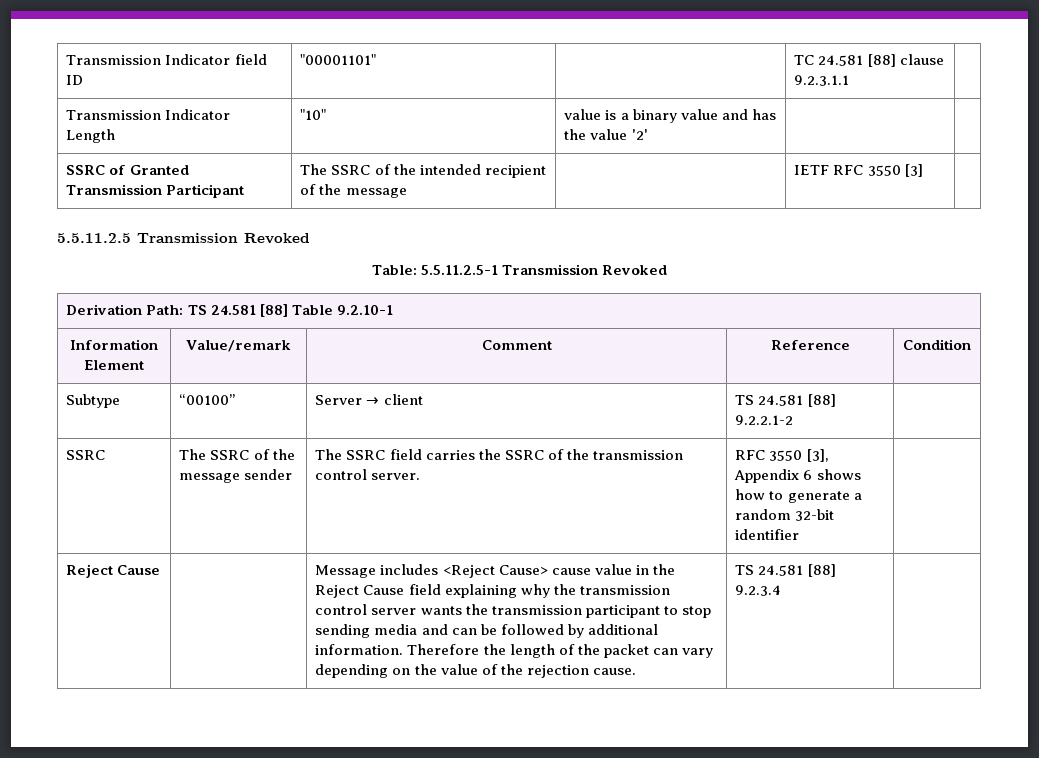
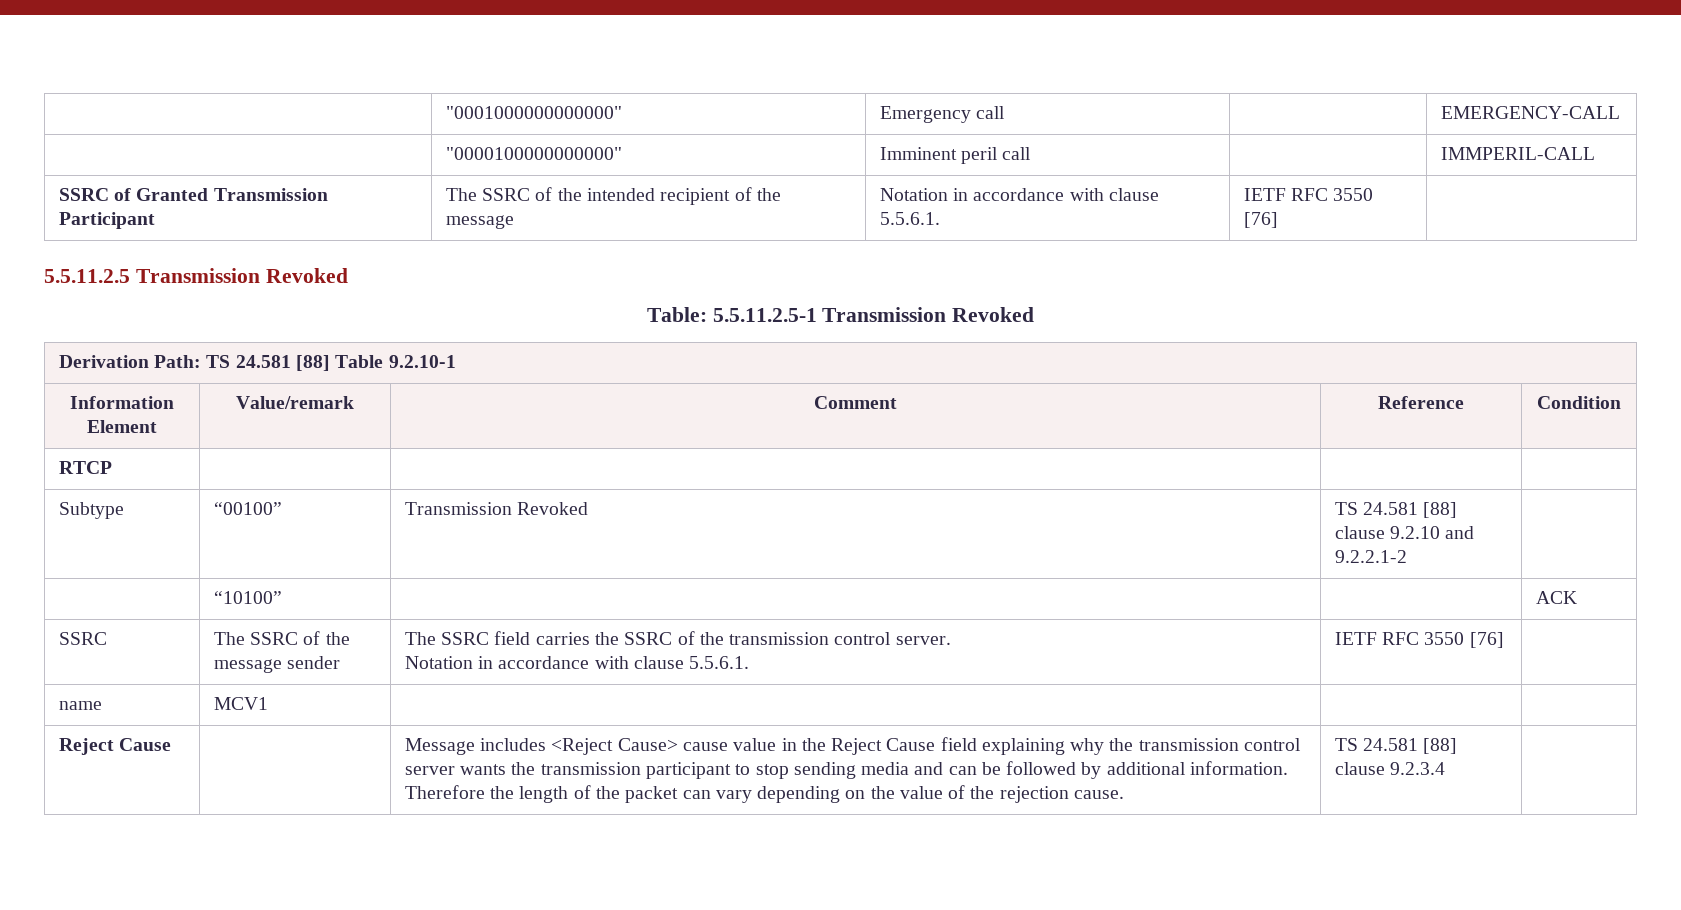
[66,54,267,65] [66,75,84,85] [300,54,377,65] [794,54,944,67] [794,75,850,86] [66,109,231,120] [66,129,116,143] [300,109,327,120] [564,109,776,123] [564,129,648,140] Transmission Indicator field ID | "00001101" | | TC 24.581 [88] clause 9.2.3.1.1 | // Transmission Indicator Length | "10" | value is a binary value and has the value '2' | | -> [445,106,622,119] [879,106,1006,123] [1440,106,1620,119] [445,147,622,160] [879,147,1032,164] [1440,147,1595,160] | "0001000000000000" | Emergency call | | EMERGENCY-CALL // | "0000100000000000" | Imminent peril call | | IMMPERIL-CALL
[794,164,923,177] | IETF RFC 3550 [3] -> [879,188,1159,201] [879,212,940,225] [1243,188,1374,201] [1243,212,1278,228] Notation in accordance with clause 5.5.6.1. | IETF RFC 3550 [76]
(971, 344) none -> [58,461,112,474] // RTCP | | | |
[315,394,423,405] [735,394,836,407] Server → client | TS 24.581 [88] -> [404,502,589,515] [1334,502,1458,518] [1334,526,1475,539] Transmission Revoked | TS 24.581 [88] clause 9.2.10 and
(794, 420) none -> [213,591,282,604] [1535,591,1577,604] // | “10100” | | | ACK
[735,449,829,462] [734,469,861,483] [735,489,862,503] [735,509,835,521] [735,529,800,540] | RFC 3550 [3], Appendix 6 shows how to generate a random 32-bit identifier -> [404,656,750,669] [1334,632,1504,648] [58,701,102,710] [213,697,268,710] // Notation in accordance with clause 5.5.6.1. | IETF RFC 3550 [76] | // name | MCV1 | |
(836, 570) none -> [1334,762,1385,775] clause

